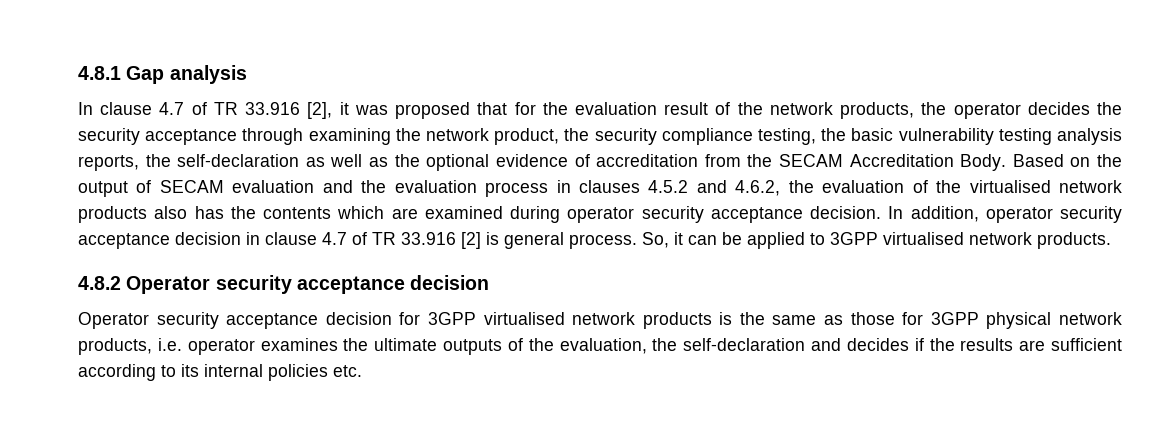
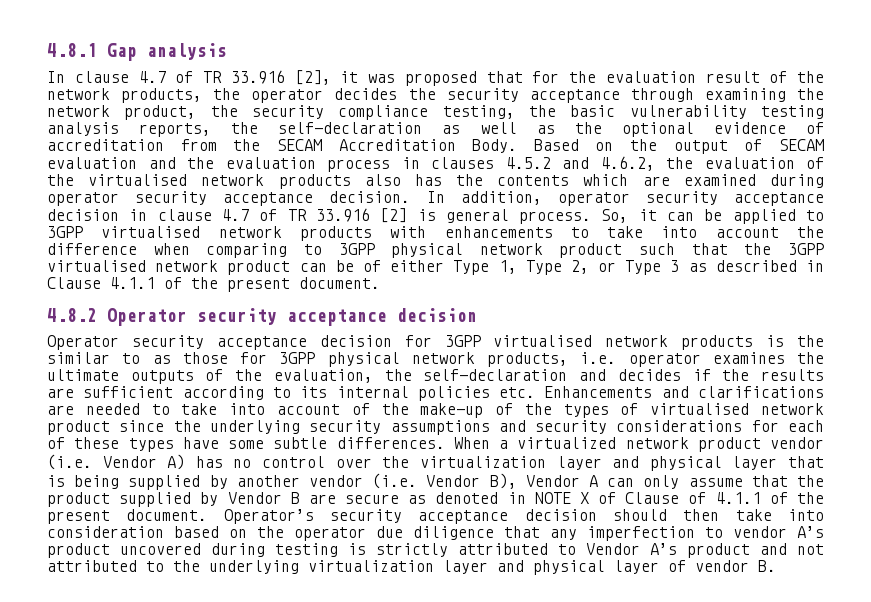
[1037,232,1111,249] products. -> [299,226,824,241] [47,243,824,258] [47,260,824,275] [47,277,380,292] products with enhancements to take into account the difference when comparing to 3GPP physical network product such that the 3GPP virtualised network product can be of either Type 1, Type 2, or Type 3 as described in Clause 4.1.1 of the present document.
[772,315,817,325] same -> [47,352,141,364] similar to
(362, 371) none -> [544,386,824,398] [47,403,825,418] [47,420,824,435] [47,437,824,452] [47,454,825,471] [47,473,825,490] [47,492,824,507] [47,509,824,524] [47,526,824,541] [47,543,824,558] [47,560,776,575] Enhancements and clarifications are needed to take into account of the make-up of the types of virtualised network product since the underlying security assumptions and security considerations for each of these types have some subtle differences. When a virtualized network product vendor (i.e. Vendor A) has no control over the virtualization layer and physical layer that is being supplied by another vendor (i.e. Vendor B), Vendor A can only assume that the product supplied by Vendor B are secure as denoted in NOTE X of Clause of 4.1.1 of the present document. Operator’s security acceptance decision should then take into consideration based on the operator due diligence that any imperfection to vendor A’s product uncovered during testing is strictly attributed to Vendor A’s product and not attributed to the underlying virtualization layer and physical layer of vendor B.

